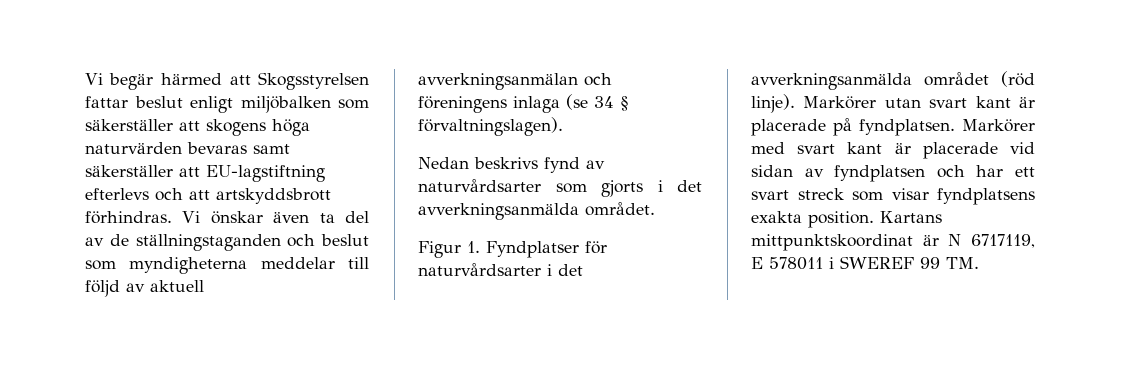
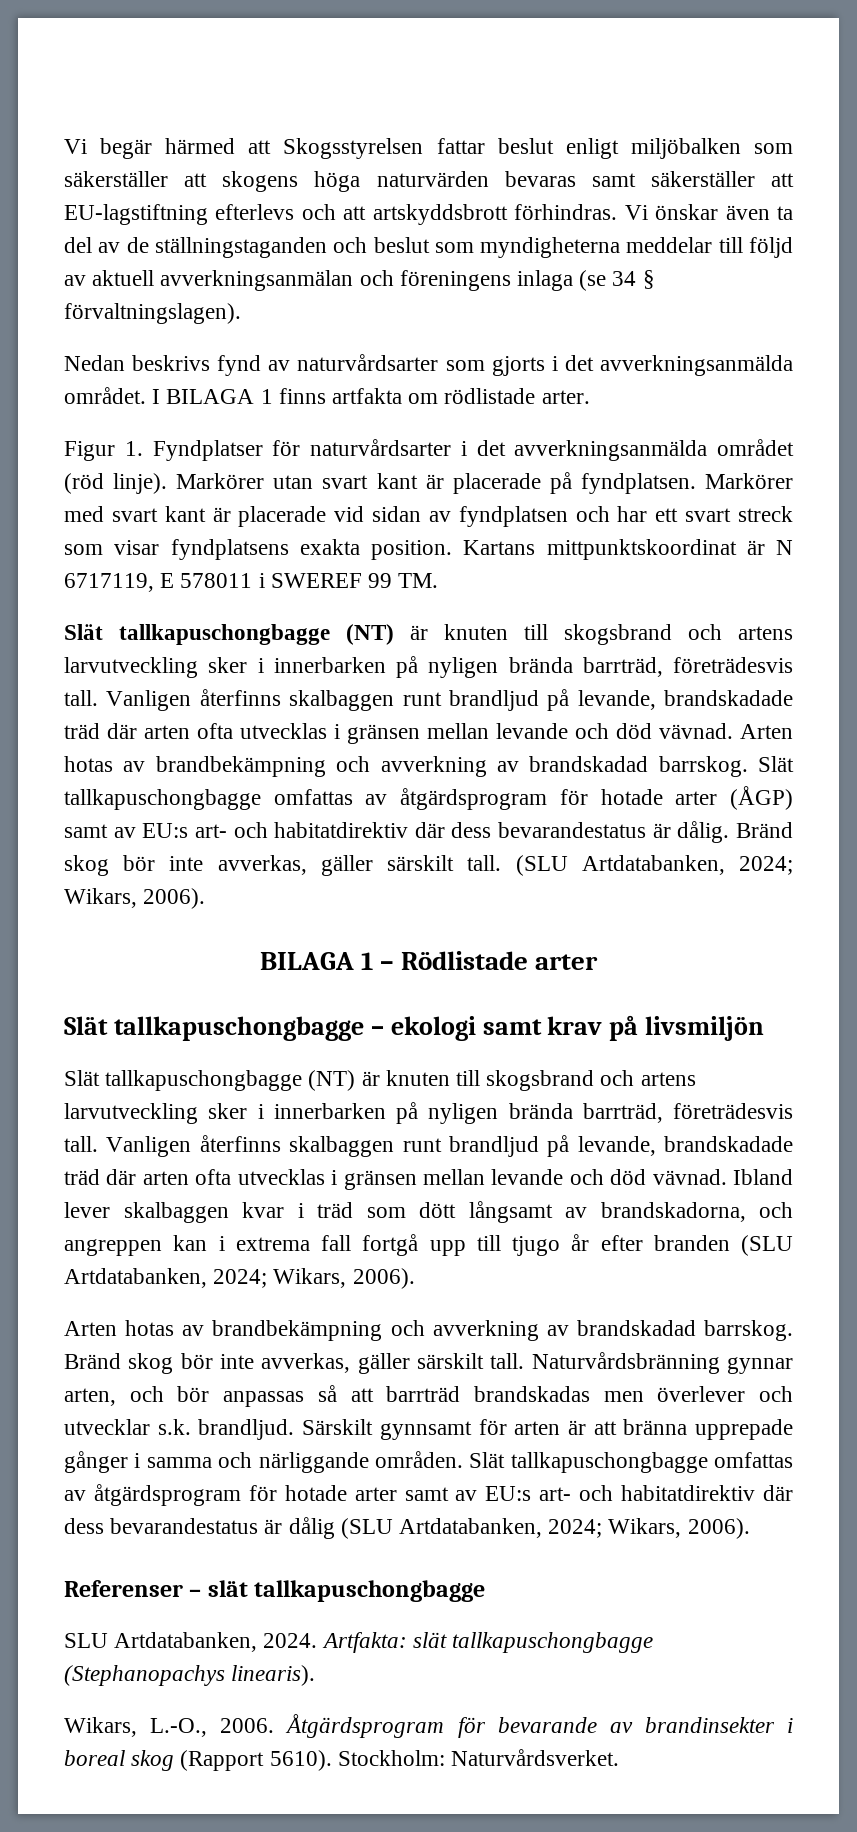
(655, 209) none -> [152,388,590,404] I BILAGA 1 finns artfakta om rödlistade arter.
(979, 263) none -> [64,624,793,645] [64,656,793,678] [64,689,793,711] [64,723,793,744] [64,756,794,777] [64,786,793,810] [64,821,793,843] [64,855,793,876] [64,888,206,909] [259,951,599,970] [64,1015,765,1041] [64,1070,696,1091] [64,1102,793,1124] [64,1135,793,1157] [64,1169,793,1190] [64,1201,793,1223] [64,1234,793,1256] [64,1268,415,1289] [64,1320,793,1341] [64,1352,793,1374] [64,1385,793,1407] [64,1419,794,1440] [64,1451,793,1473] [64,1484,793,1506] [64,1517,750,1539] [64,1580,486,1602] [64,1632,654,1653] [64,1665,316,1686] [64,1714,793,1738] [64,1749,620,1771] // Slät tallkapuschongbagge (NT) är knuten till skogsbrand och artens larvutveckling sker i innerbarken på nyligen brända barrträd, företrädesvis tall. Vanligen återfinns skalbaggen runt brandljud på levande, brandskadade träd där arten ofta utvecklas i gränsen mellan levande och död vävnad. Arten hotas av brandbekämpning och avverkning av brandskadad barrskog. Slät tallkapuschongbagge omfattas av åtgärdsprogram för hotade arter (ÅGP) samt av EU:s art- och habitatdirektiv där dess bevarandestatus är dålig. Bränd skog bör inte avverkas, gäller särskilt tall. (SLU Artdatabanken, 2024; Wikars, 2006). // BILAGA 1 – Rödlistade arter // Slät tallkapuschongbagge – ekologi samt krav på livsmiljön // Slät tallkapuschongbagge (NT) är knuten till skogsbrand och artens larvutveckling sker i innerbarken på nyligen brända barrträd, företrädesvis tall. Vanligen återfinns skalbaggen runt brandljud på levande, brandskadade träd där arten ofta utvecklas i gränsen mellan levande och död vävnad. Ibland lever skalbaggen kvar i träd som dött långsamt av brandskadorna, och angreppen kan i extrema fall fortgå upp till tjugo år efter branden (SLU Artdatabanken, 2024; Wikars, 2006). // Arten hotas av brandbekämpning och avverkning av brandskadad barrskog. Bränd skog bör inte avverkas, gäller särskilt tall. Naturvårdsbränning gynnar arten, och bör anpassas så att barrträd brandskadas men överlever och utvecklar s.k. brandljud. Särskilt gynnsamt för arten är att bränna upprepade gånger i samma och närliggande områden. Slät tallkapuschongbagge omfattas av åtgärdsprogram för hotade arter samt av EU:s art- och habitatdirektiv där dess bevarandestatus är dålig (SLU Artdatabanken, 2024; Wikars, 2006). // Referenser – slät tallkapuschongbagge // SLU Artdatabanken, 2024. Artfakta: slät tallkapuschongbagge (Stephanopachys linearis). // Wikars, L.-O., 2006. Åtgärdsprogram för bevarande av brandinsekter i boreal skog (Rapport 5610). Stockholm: Naturvårdsverket.

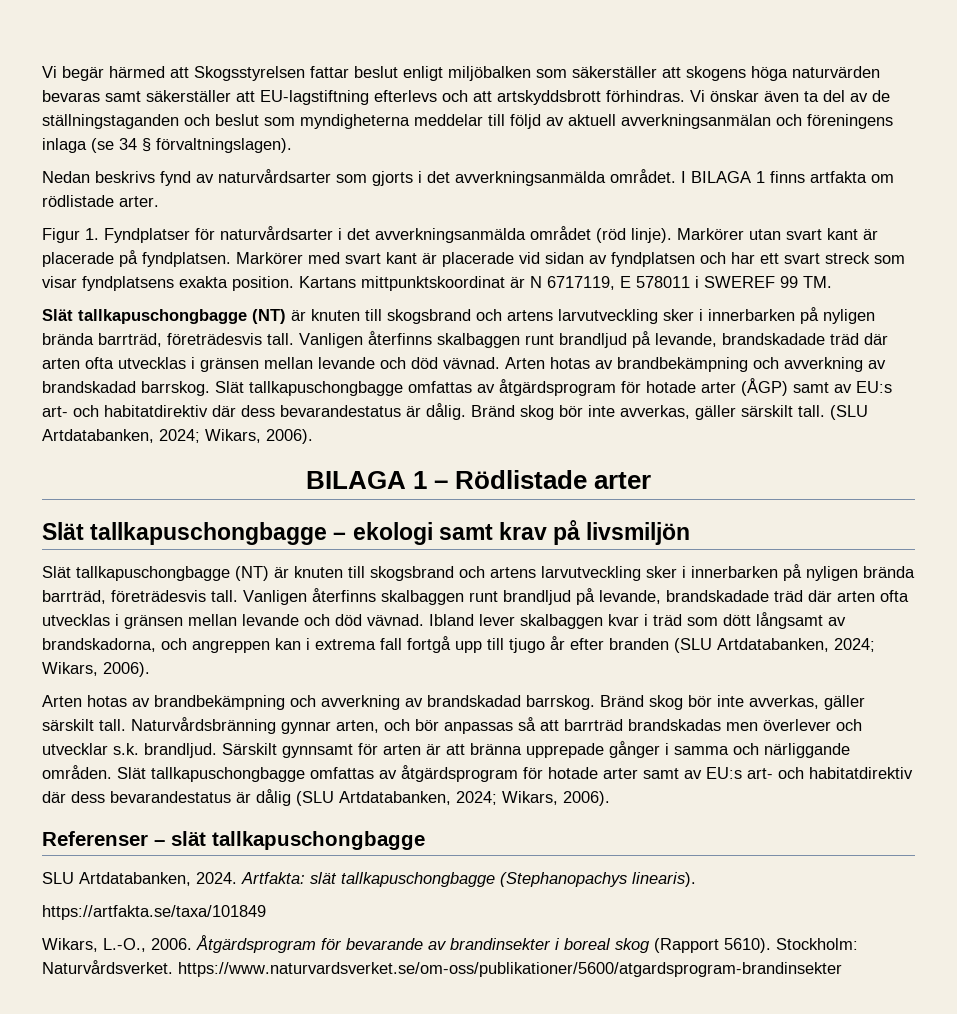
(316, 1675) none -> [42,905,266,920] // https://artfakta.se/taxa/101849
(620, 1757) none -> [178,962,842,977] https://www.naturvardsverket.se/om-oss/publikationer/5600/atgardsprogram-brandinsekter

